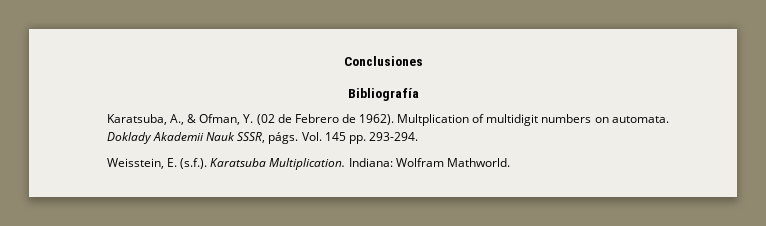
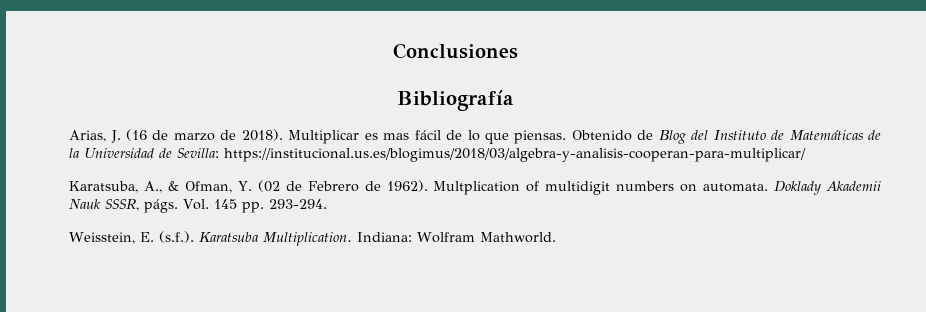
(419, 94) none -> [69,129,881,144] [69,148,807,162] // Arias, J. (16 de marzo de 2018). Multiplicar es mas fácil de lo que piensas. Obtenido de Blog del Instituto de Matemáticas de la Universidad de Sevilla: https://institucional.us.es/blogimus/2018/03/algebra-y-analisis-cooperan-para-multiplicar/

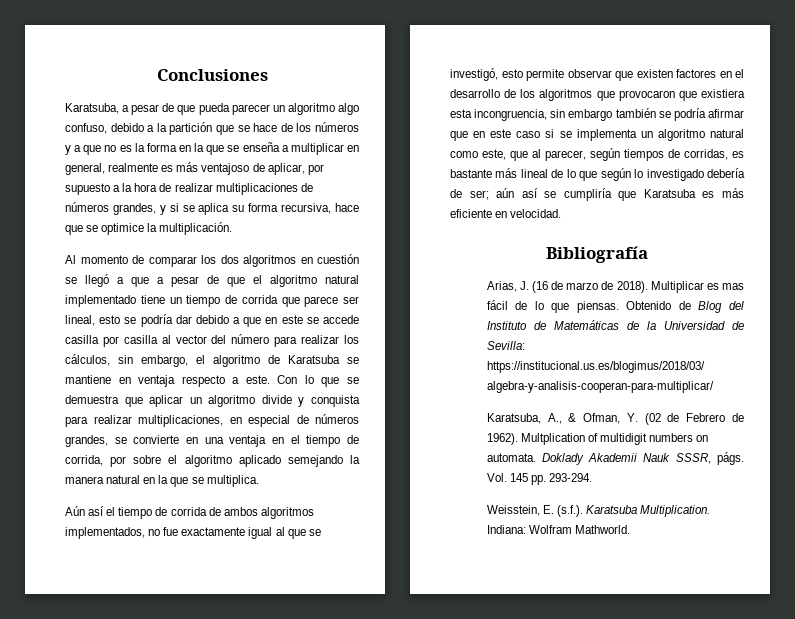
(518, 51) none -> [65,103,359,115] [65,122,359,135] [65,142,359,155] [65,162,324,175] [65,183,313,195] [65,202,359,215] [65,222,233,235] [65,254,359,267] [65,274,359,287] [65,295,359,307] [65,314,359,327] [65,334,359,347] [65,354,359,367] [65,375,359,387] [65,395,360,407] [65,414,359,427] [65,435,359,447] [65,455,360,467] [65,475,259,487] [65,506,314,519] [65,527,321,539] [450,68,744,81] [450,89,745,101] [450,108,744,121] [450,129,744,141] [450,148,744,161] [450,168,745,181] [450,188,744,201] [450,209,562,218] // Karatsuba, a pesar de que pueda parecer un algoritmo algo confuso, debido a la partición que se hace de los números y a que no es la forma en la que se enseña a multiplicar en general, realmente es más ventajoso de aplicar, por supuesto a la hora de realizar multiplicaciones de números grandes, y si se aplica su forma recursiva, hace que se optimice la multiplicación. // Al momento de comparar los dos algoritmos en cuestión se llegó a que a pesar de que el algoritmo natural implementado tiene un tiempo de corrida que parece ser lineal, esto se podría dar debido a que en este se accede casilla por casilla al vector del número para realizar los cálculos, sin embargo, el algoritmo de Karatsuba se mantiene en ventaja respecto a este. Con lo que se demuestra que aplicar un algoritmo divide y conquista para realizar multiplicaciones, en especial de números grandes, se convierte en una ventaja en el tiempo de corrida, por sobre el algoritmo aplicado semejando la manera natural en la que se multiplica. // Aún así el tiempo de corrida de ambos algoritmos implementados, no fue exactamente igual al que se investigó, esto permite observar que existen factores en el desarrollo de los algoritmos que provocaron que existiera esta incongruencia, sin embargo también se podría afirmar que en este caso si se implementa un algoritmo natural como este, que al parecer, según tiempos de corridas, es bastante más lineal de lo que según lo investigado debería de ser; aún así se cumpliría que Karatsuba es más eficiente en velocidad.

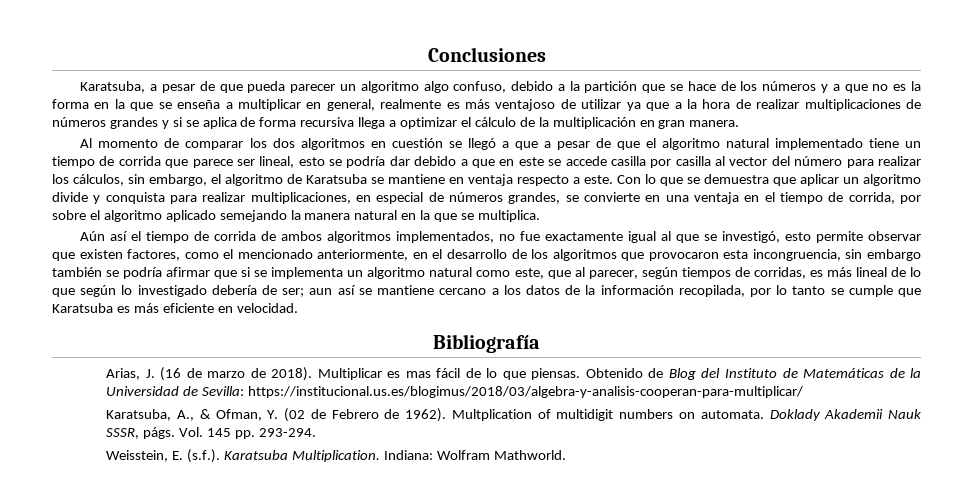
[267,163,324,175] [65,183,110,195] aplicar, por supuesto -> [581,99,670,111] utilizar ya que
[112,203,156,215] grandes, -> [109,117,158,129] grandes
[232,203,359,214] [65,222,233,235] su forma recursiva, hace que se optimice la multiplicación. -> [240,117,740,129] de forma recursiva llega a optimizar el cálculo de la multiplicación en gran manera.
[676,69,716,78] factores -> [127,249,409,261] factores, como el mencionado anteriormente,
[678,89,745,101] que existiera -> (719, 256) none
[473,129,541,138] en este caso -> (238, 274) none
[450,169,492,178] bastante -> (823, 273) none
[496,188,515,198] aún -> [309,288,333,295] aun
[563,188,612,201] cumpliría -> [377,285,893,297] mantiene cercano a los datos de la información recopilada, por lo tanto se cumple

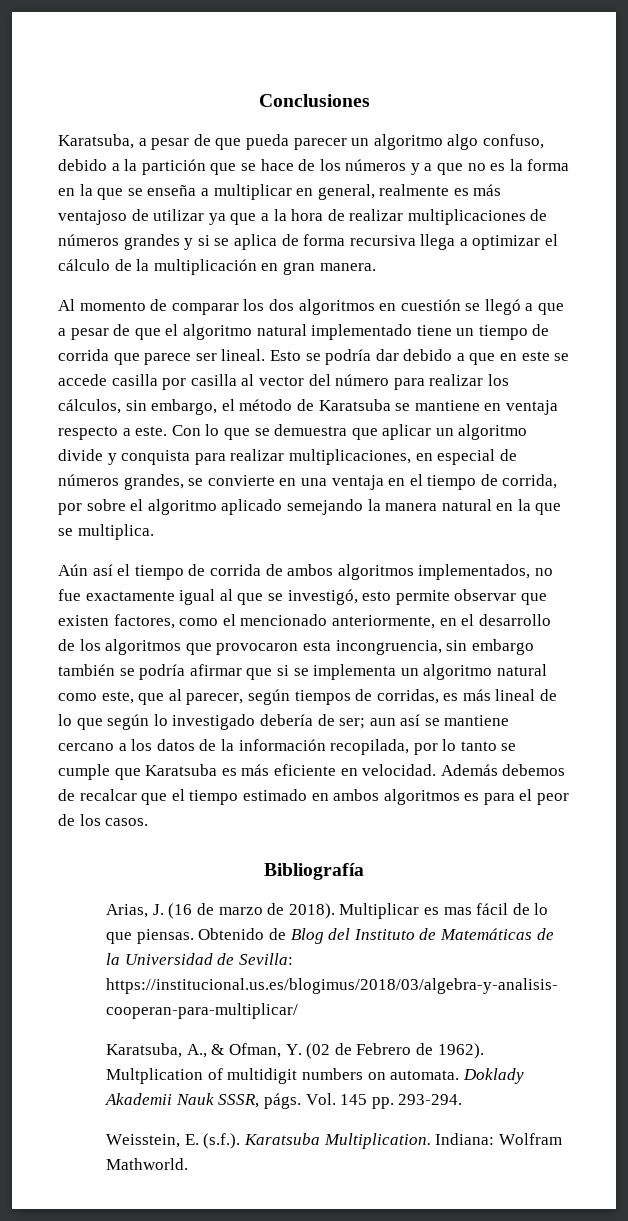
[259,156,325,168] lineal, esto -> [221,349,301,361] lineal. Esto
[225,174,283,186] algoritmo -> [239,399,293,411] método
(298, 308) none -> [440,764,566,776] [58,789,570,805] [58,814,149,826] Además debemos de recalcar que el tiempo estimado en ambos algoritmos es para el peor de los casos.

